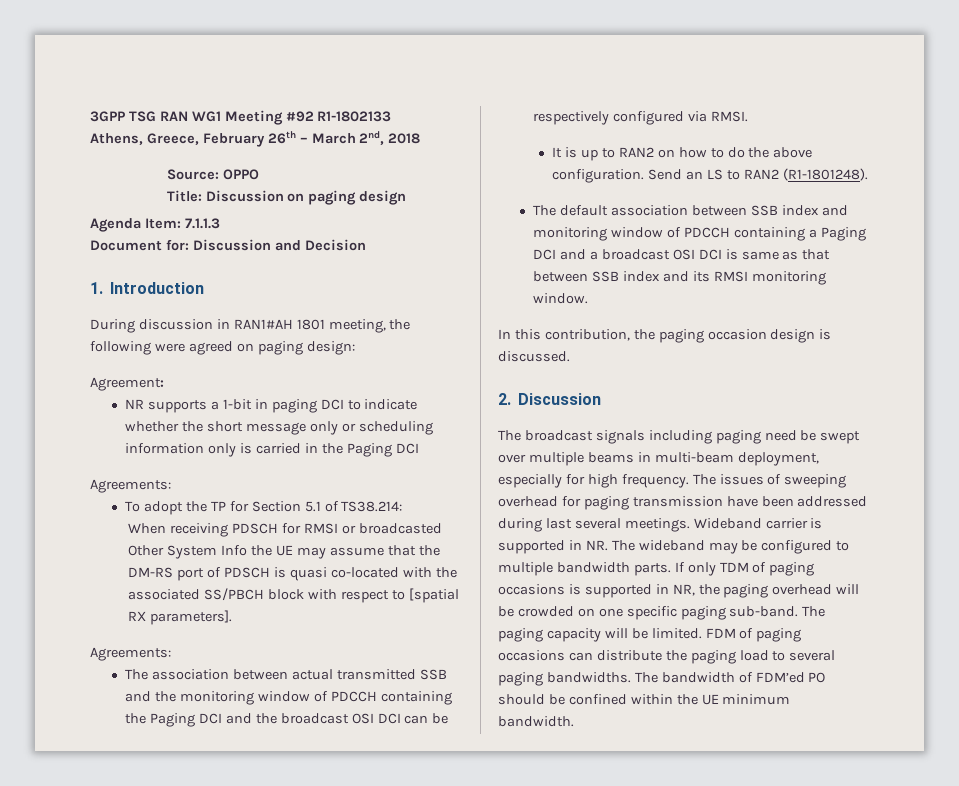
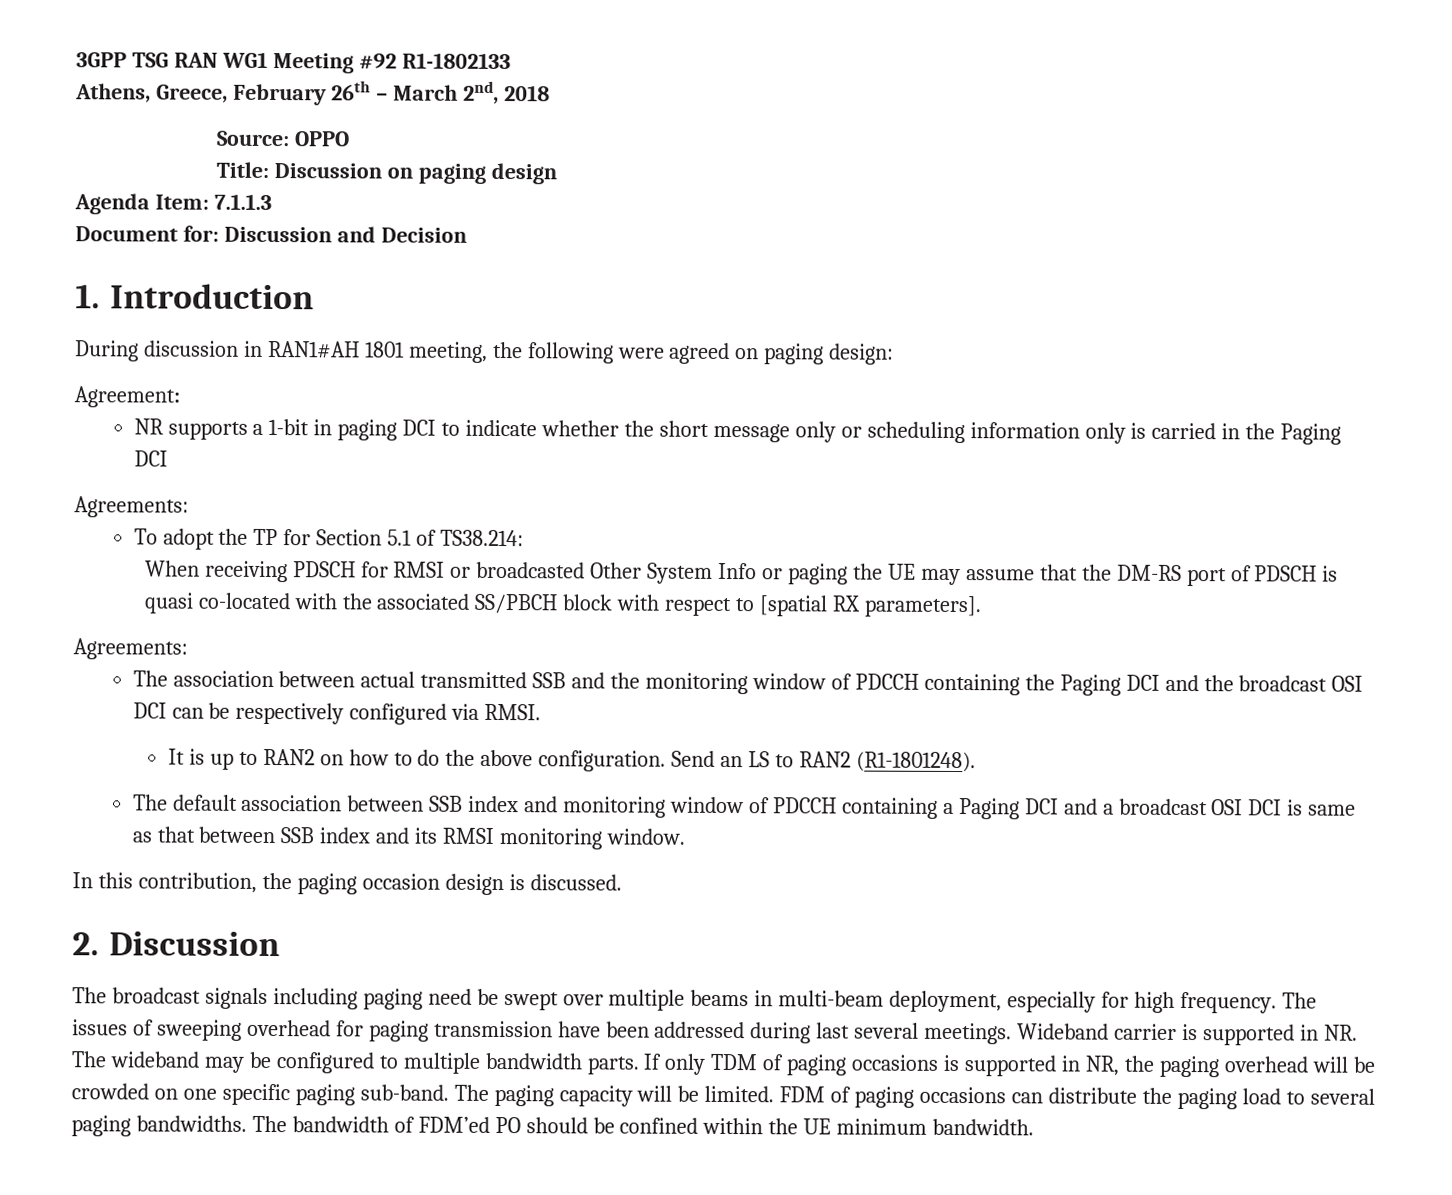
(248, 550) none -> [762,563,849,585] or paging

